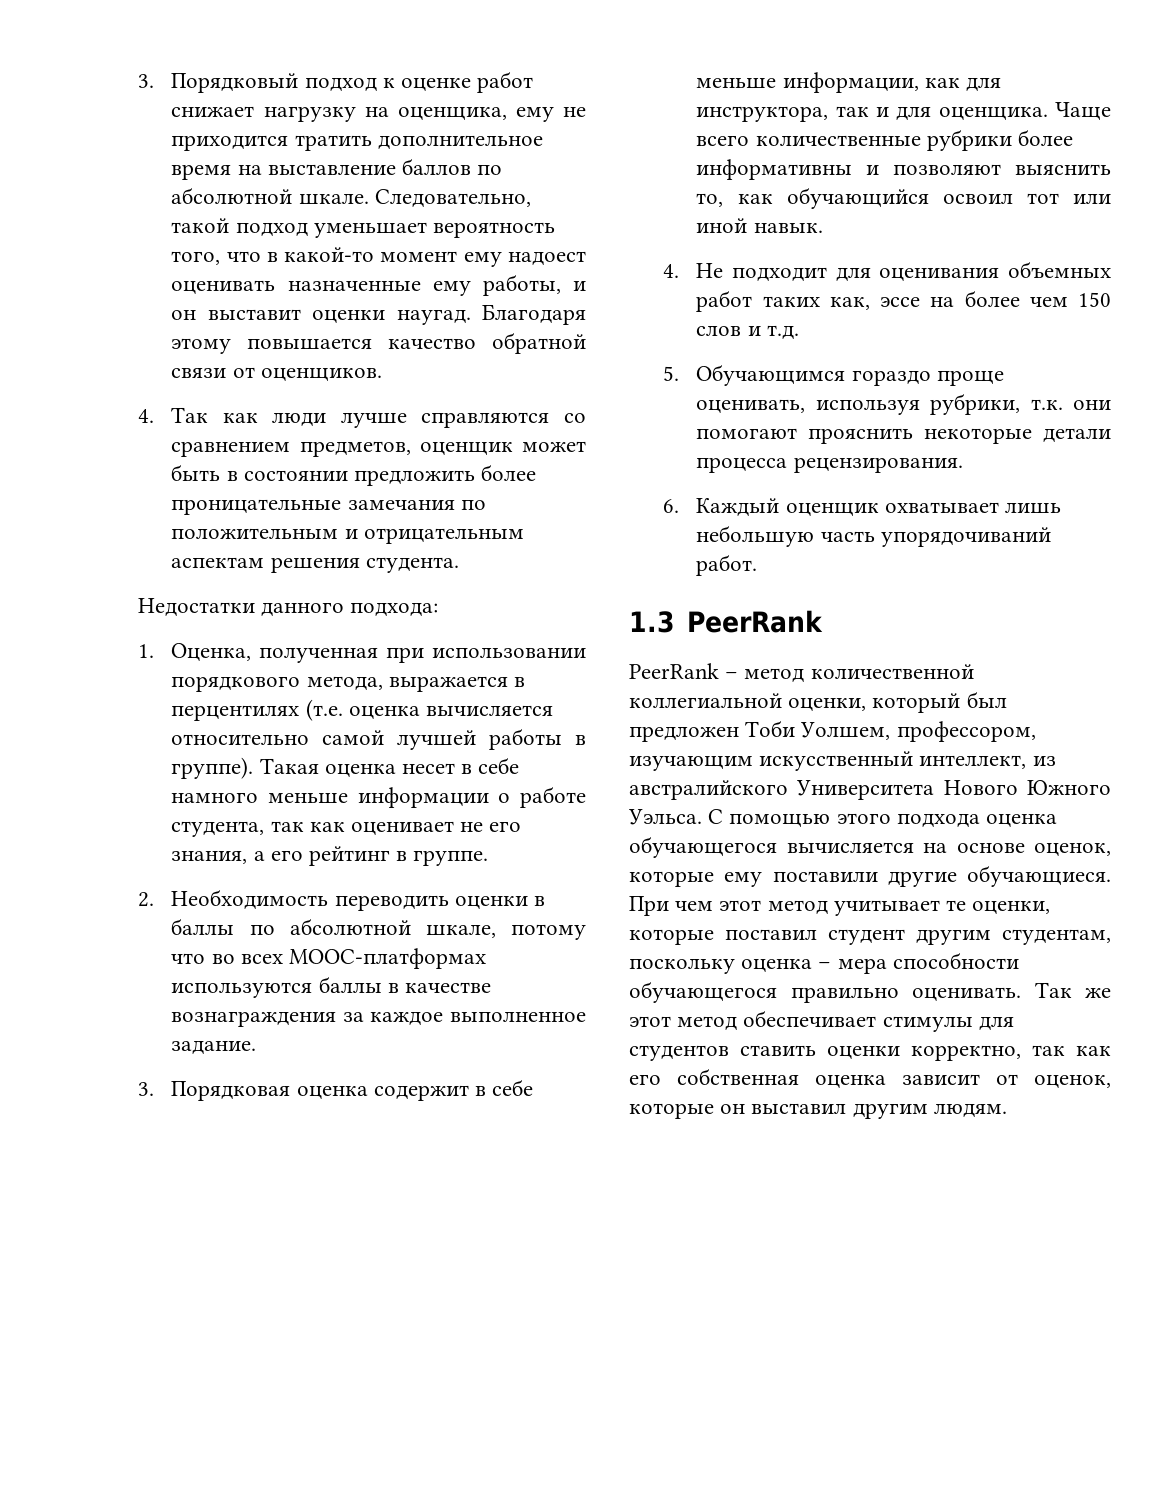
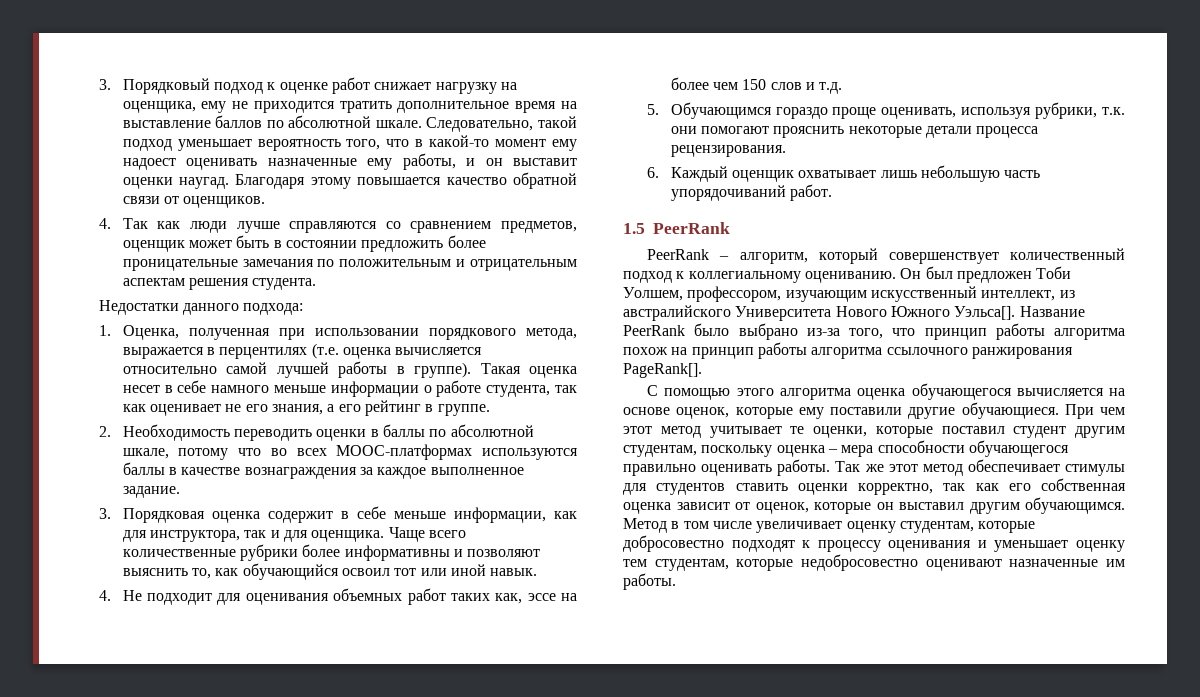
[629,611,675,633] 1.3 -> [623,223,645,234] 1.5
[744,664,974,683] [629,693,961,713] метод количественной коллегиальной оценки, который -> [739,248,1125,264] [623,268,922,283] алгоритм, который совершенствует количественный подход к коллегиальному оцениванию. Он
[628,809,702,825] Уэльса. -> [954,306,1085,320] [623,323,1125,340] [623,342,1073,359] [623,363,702,378] Уэльса[]. Название PeerRank было выбрано из-за того, что принцип работы алгоритма похож на принцип работы алгоритма ссылочного ранжирования PageRank[]. //
[896,813,980,828] подхода -> [779,388,851,400] алгоритма
[912,987,1021,1002] оценивать. -> [701,459,831,476] оценивать работы.
[933,1103,1007,1118] людям. -> [1025,497,1125,514] [623,518,1036,533] [623,535,1125,552] [623,554,1125,571] [623,573,676,590] обучающимся. Метод в том числе увеличивает оценку студентам, которые добросовестно подходят к процессу оценивания и уменьшает оценку тем студентам, которые недобросовестно оценивают назначенные им работы.

